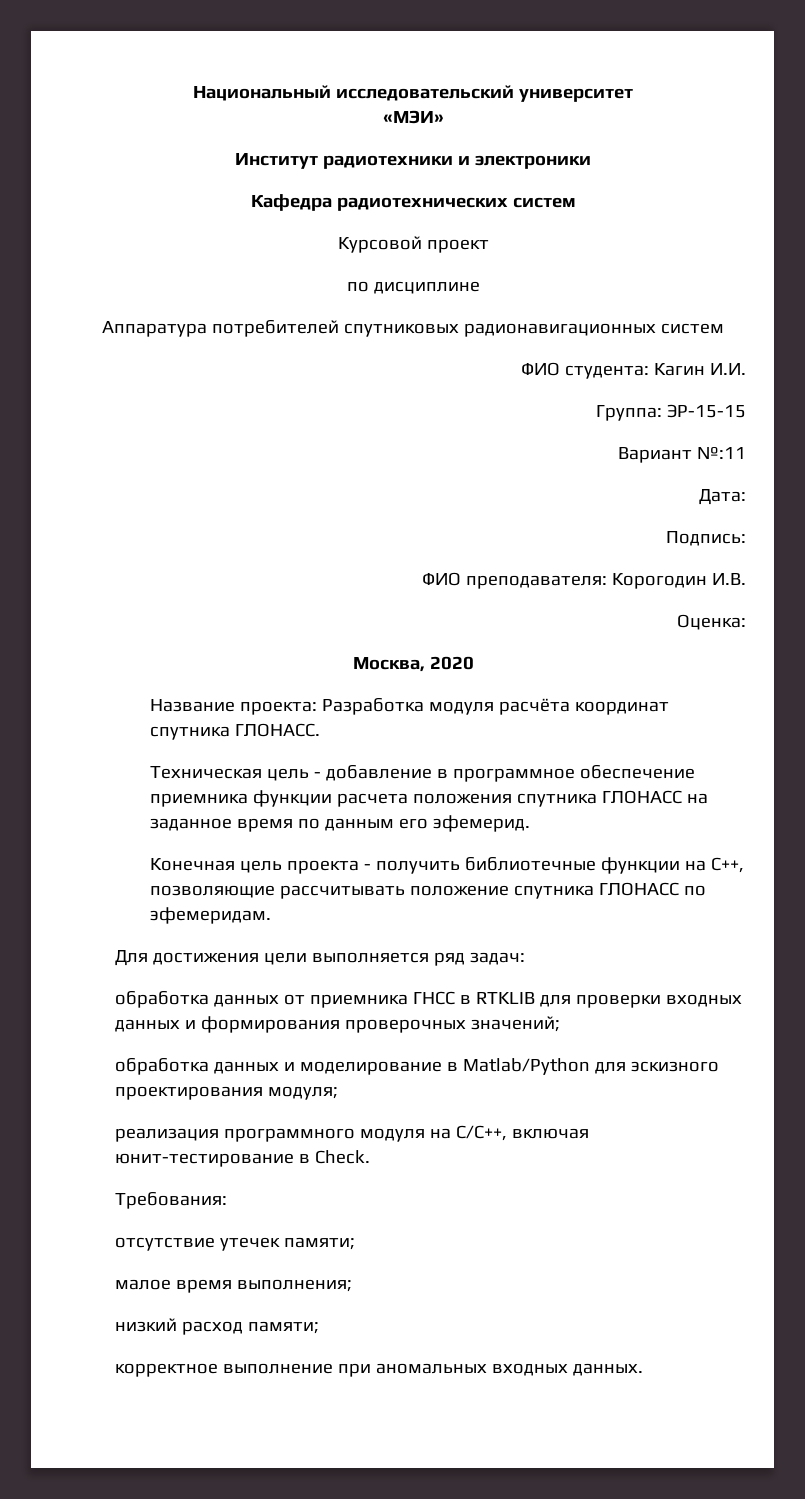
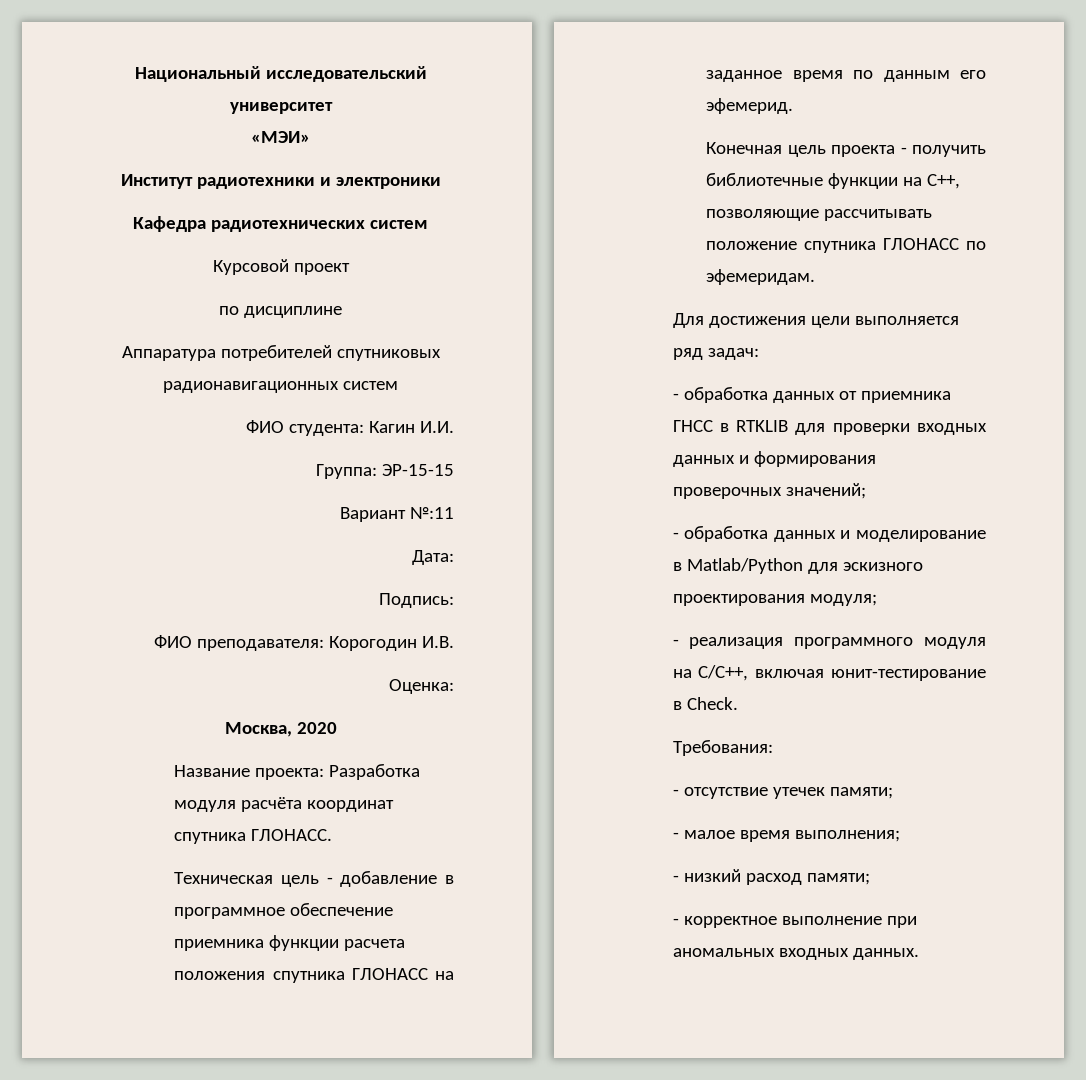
(526, 958) none -> [672,393,679,400] -
(561, 1024) none -> [672,532,679,539] -
(339, 1093) none -> [672,639,679,646] -
(228, 1200) none -> [672,789,679,796] -
(356, 1243) none -> [672,832,679,839] -
(353, 1285) none -> [672,875,679,882] -
(320, 1327) none -> [672,918,679,925] -

